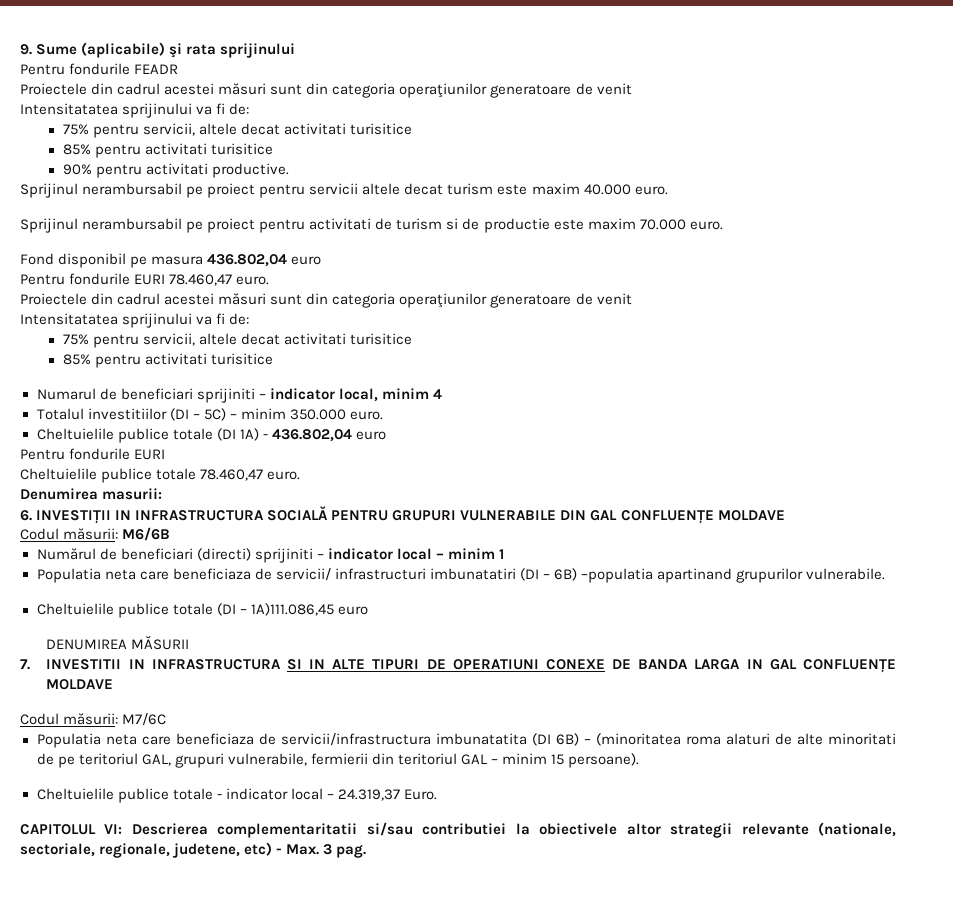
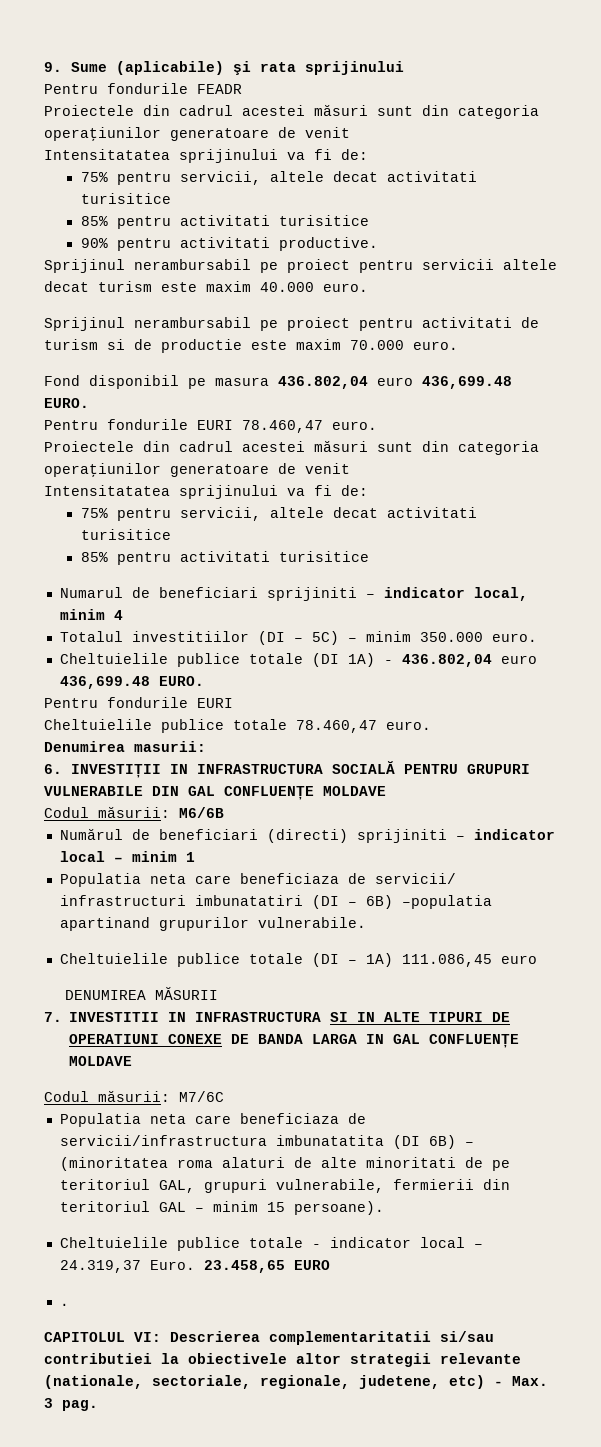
(322, 260) none -> [422,376,512,389] [44,398,89,408] 436,699.48 EURO.
(386, 435) none -> [59,676,204,689] 436,699.48 EURO.
[250,603,334,616] 1A)111.086,45 -> [365,953,492,967] 1A) 111.086,45
(437, 794) none -> [203,1260,330,1273] [59,1303,69,1306] 23.458,65 EURO // .

